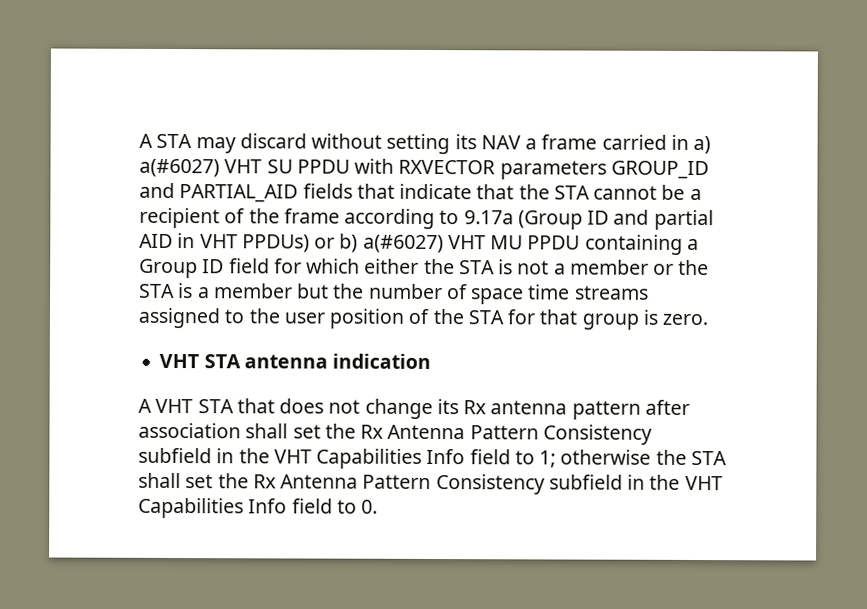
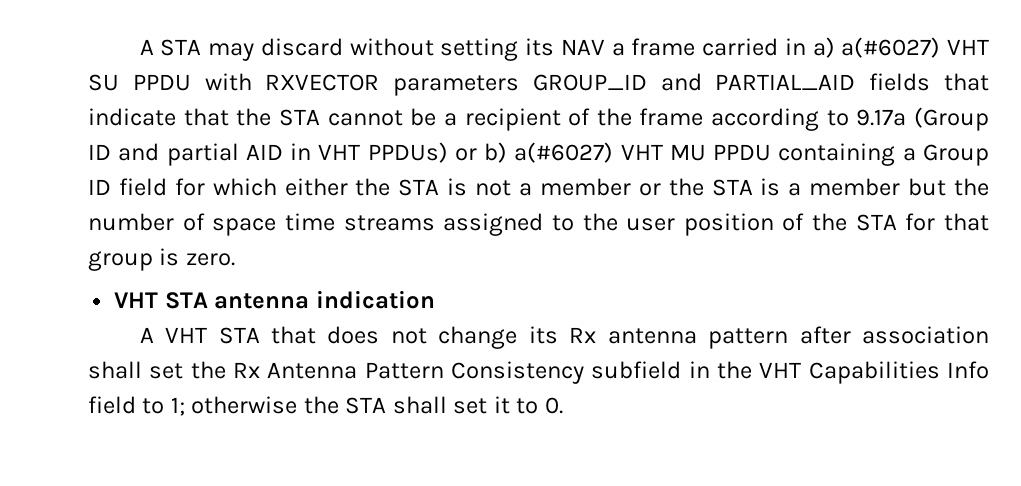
[217,473,723,495] [138,497,333,519] the Rx Antenna Pattern Consistency subfield in the VHT Capabilities Info field -> [493,396,510,414] it

